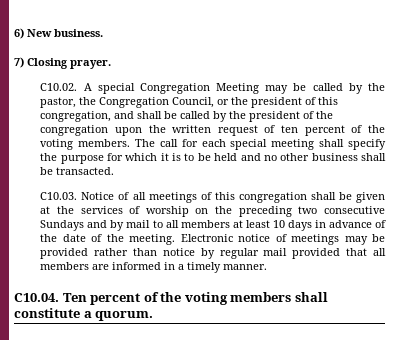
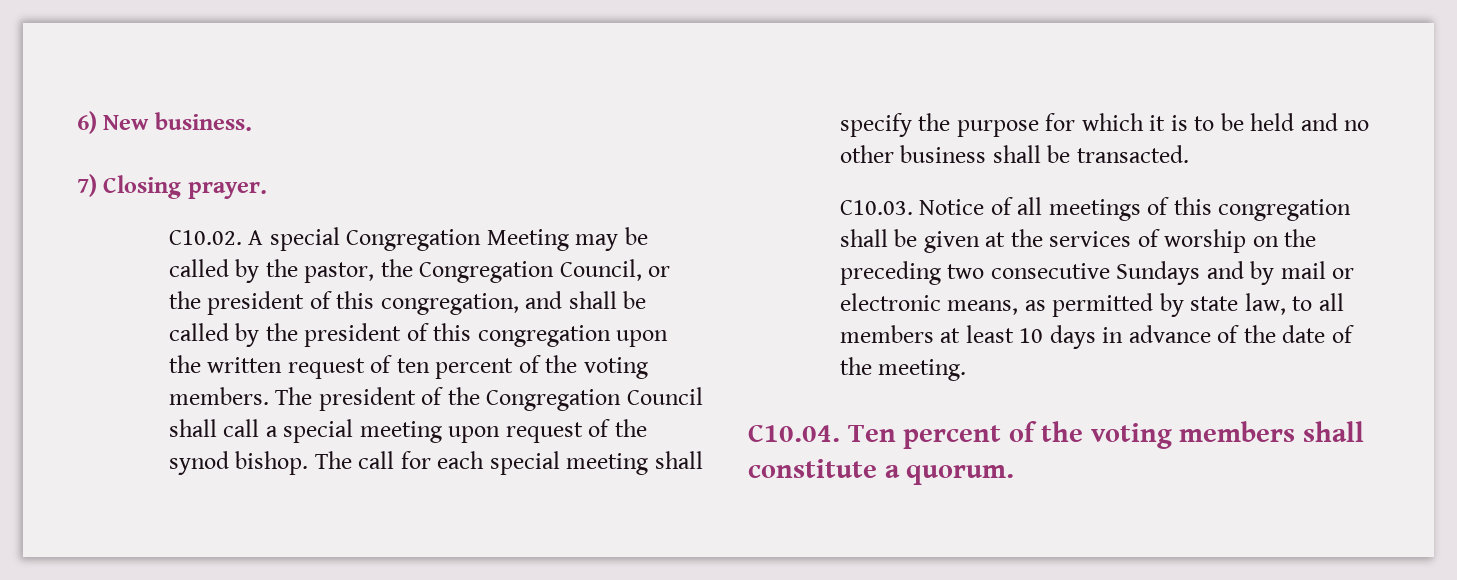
[316,111,334,119] the -> [433,323,472,341] this
(156, 143) none -> [318,387,703,411] [168,419,647,443] [168,451,352,475] president of the Congregation Council shall call a special meeting upon request of the synod bishop. The
(151, 224) none -> [1332,268,1355,279] [839,293,1286,317] or electronic means, as permitted by state law,
[180,234,386,245] [40,248,387,259] [40,262,268,273] Electronic notice of meetings may be provided rather than notice by regular mail provided that all members are informed in a timely manner. -> (967, 370) none

